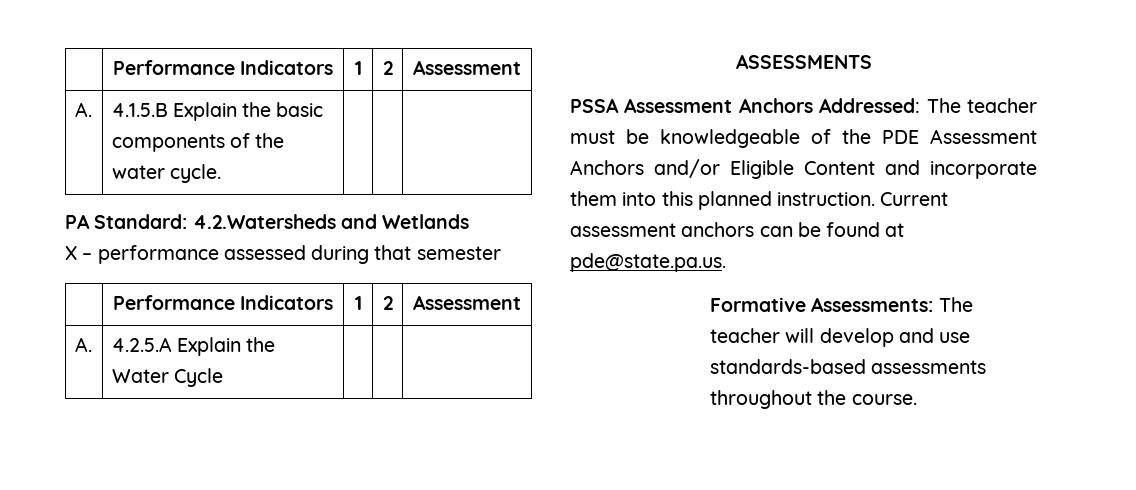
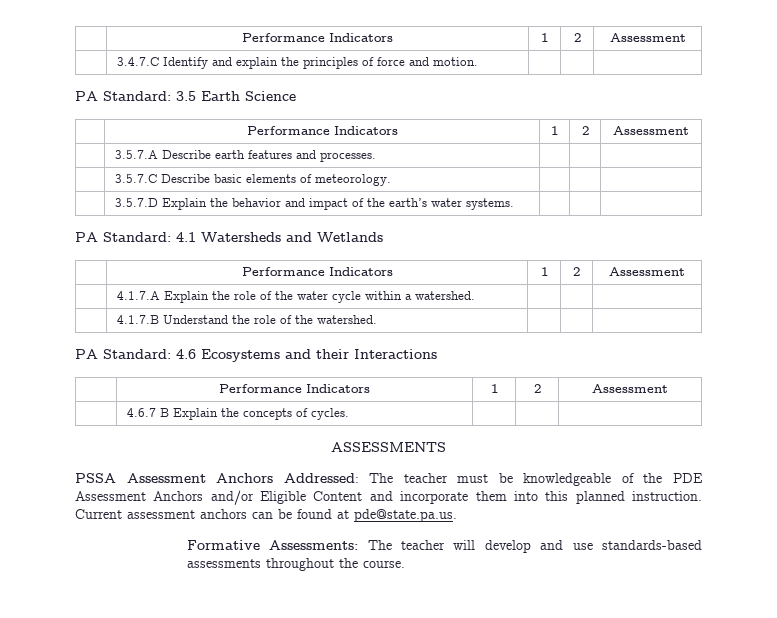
[112,60,334,75] [354,61,362,75] [382,61,393,75] [413,60,521,75] [74,102,92,117] [111,102,324,121] [111,133,285,152] [111,164,221,183] [65,214,470,229] [65,245,501,264] [112,295,334,310] [354,296,362,310] [382,296,393,310] [413,295,521,310] [74,337,92,352] [111,337,276,356] [111,368,223,387] | Performance Indicators | 1 | 2 | Assessment // A. | 4.1.5.B Explain the basic components of the water cycle. | | | // PA Standard: 4.2.Watersheds and Wetlands // X – performance assessed during that semester // | Performance Indicators | 1 | 2 | Assessment // A. | 4.2.5.A Explain the Water Cycle -> [242,33,393,42] [541,33,548,42] [573,33,581,42] [609,33,686,42] [116,57,478,69] [75,91,296,101] [246,126,398,135] [551,126,558,135] [581,126,589,135] [613,126,690,135] [114,150,376,162] [114,174,391,186] [114,198,514,210] [75,232,383,242] [241,267,393,276] [540,267,548,276] [573,267,580,276] [609,267,686,276] [116,291,475,303] [116,315,377,324] [75,349,437,362] [219,384,370,393] [490,384,498,393] [533,384,541,393] [592,384,668,393] [126,408,349,420] | Performance Indicators | 1 | 2 | Assessment // | 3.4.7.C Identify and explain the principles of force and motion. | | | // PA Standard: 3.5 Earth Science // | Performance Indicators | 1 | 2 | Assessment // | 3.5.7.A Describe earth features and processes. | | | // | 3.5.7.C Describe basic elements of meteorology. | | | // | 3.5.7.D Explain the behavior and impact of the earth’s water systems. | | | // PA Standard: 4.1 Watersheds and Wetlands // | Performance Indicators | 1 | 2 | Assessment // | 4.1.7.A Explain the role of the water cycle within a watershed. | | | // | 4.1.7.B Understand the role of the watershed. | | | // PA Standard: 4.6 Ecosystems and their Interactions // | Performance Indicators | 1 | 2 | Assessment // | 4.6.7 B Explain the concepts of cycles.

